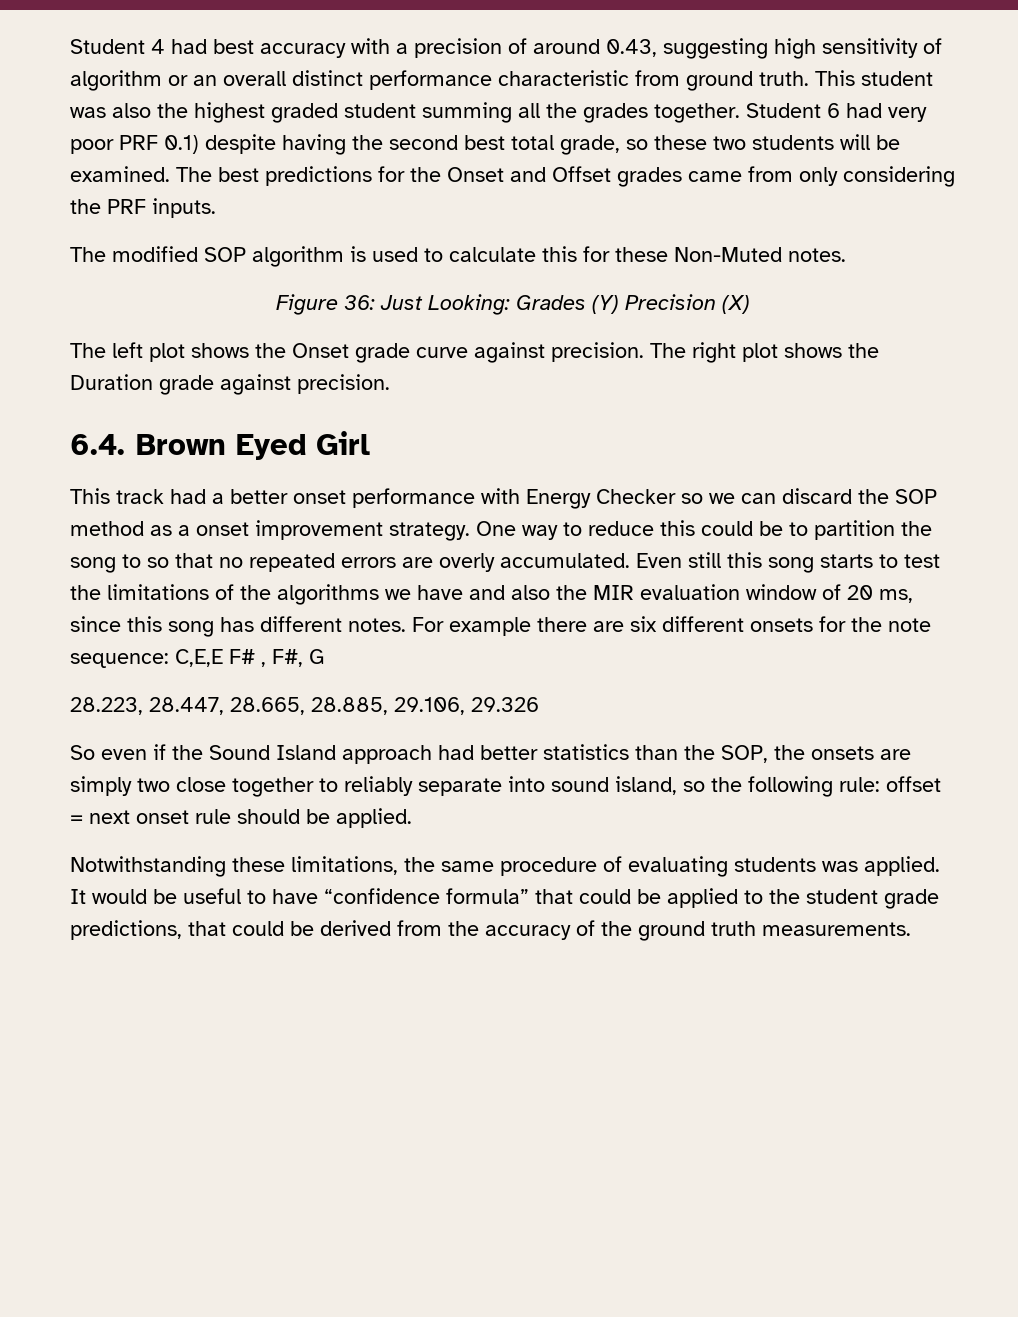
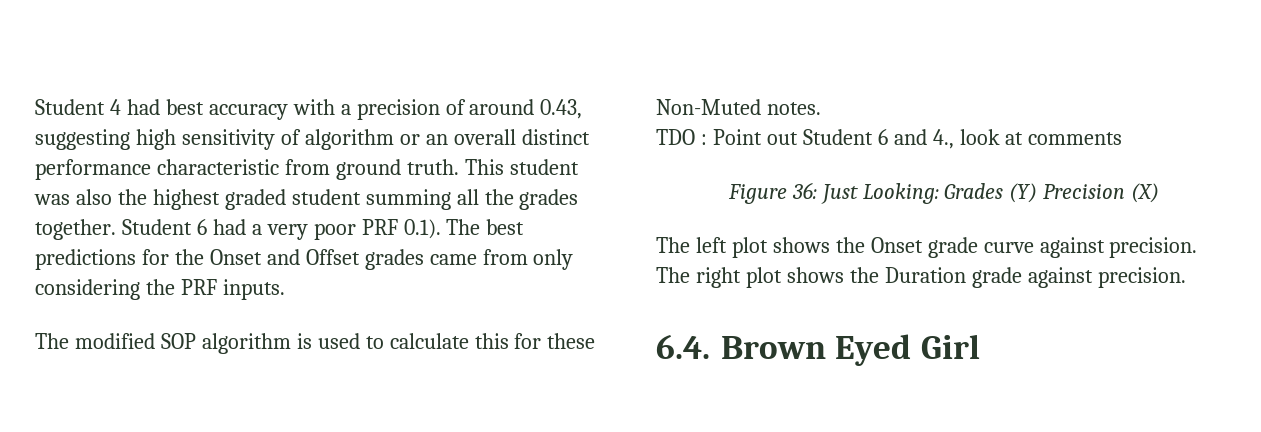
(882, 110) none -> [251,224,262,235] a
[164,134,900,155] [70,166,170,182] 0.1) despite having the second best total grade, so these two students will be examined. -> [403,219,441,239] 0.1).
(846, 255) none -> [656,129,1123,149] // TDO : Point out Student 6 and 4., look at comments
[70,488,937,509] [70,520,932,541] [70,552,940,573] [70,584,913,605] [70,616,931,637] [70,649,325,668] [70,697,539,715] [70,744,911,764] [70,776,941,797] [70,808,412,828] [70,856,940,877] [70,888,939,909] [70,920,911,941] // This track had a better onset performance with Energy Checker so we can discard the SOP method as a onset improvement strategy. One way to reduce this could be to partition the song to so that no repeated errors are overly accumulated. Even still this song starts to test the limitations of the algorithms we have and also the MIR evaluation window of 20 ms, since this song has different notes. For example there are six different onsets for the note sequence: C,E,E F# , F#, G // 28.223, 28.447, 28.665, 28.885, 29.106, 29.326 // So even if the Sound Island approach had better statistics than the SOP, the onsets are simply two close together to reliably separate into sound island, so the following rule: offset = next onset rule should be applied. // Notwithstanding these limitations, the same procedure of evaluating students was applied. It would be useful to have “confidence formula” that could be applied to the student grade predictions, that could be derived from the accuracy of the ground truth measurements. -> (980, 346) none

